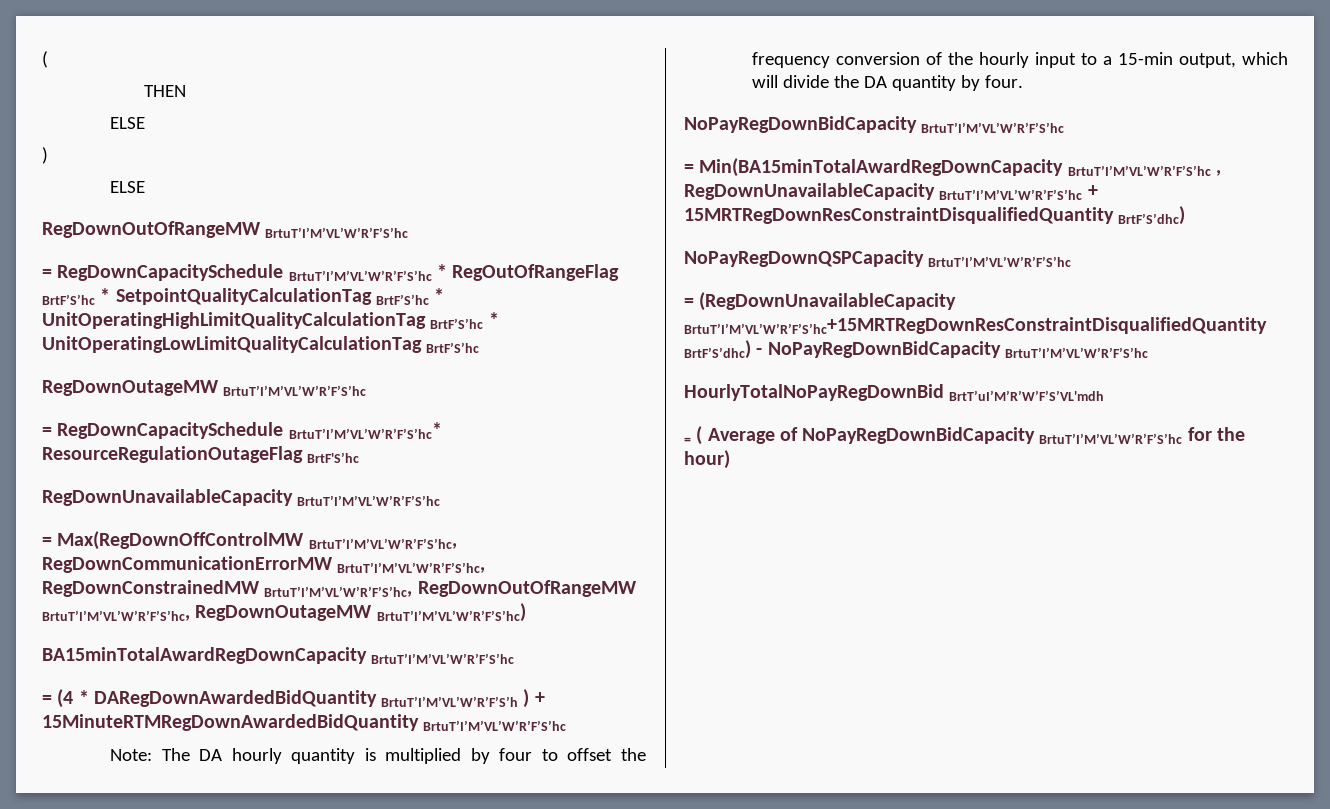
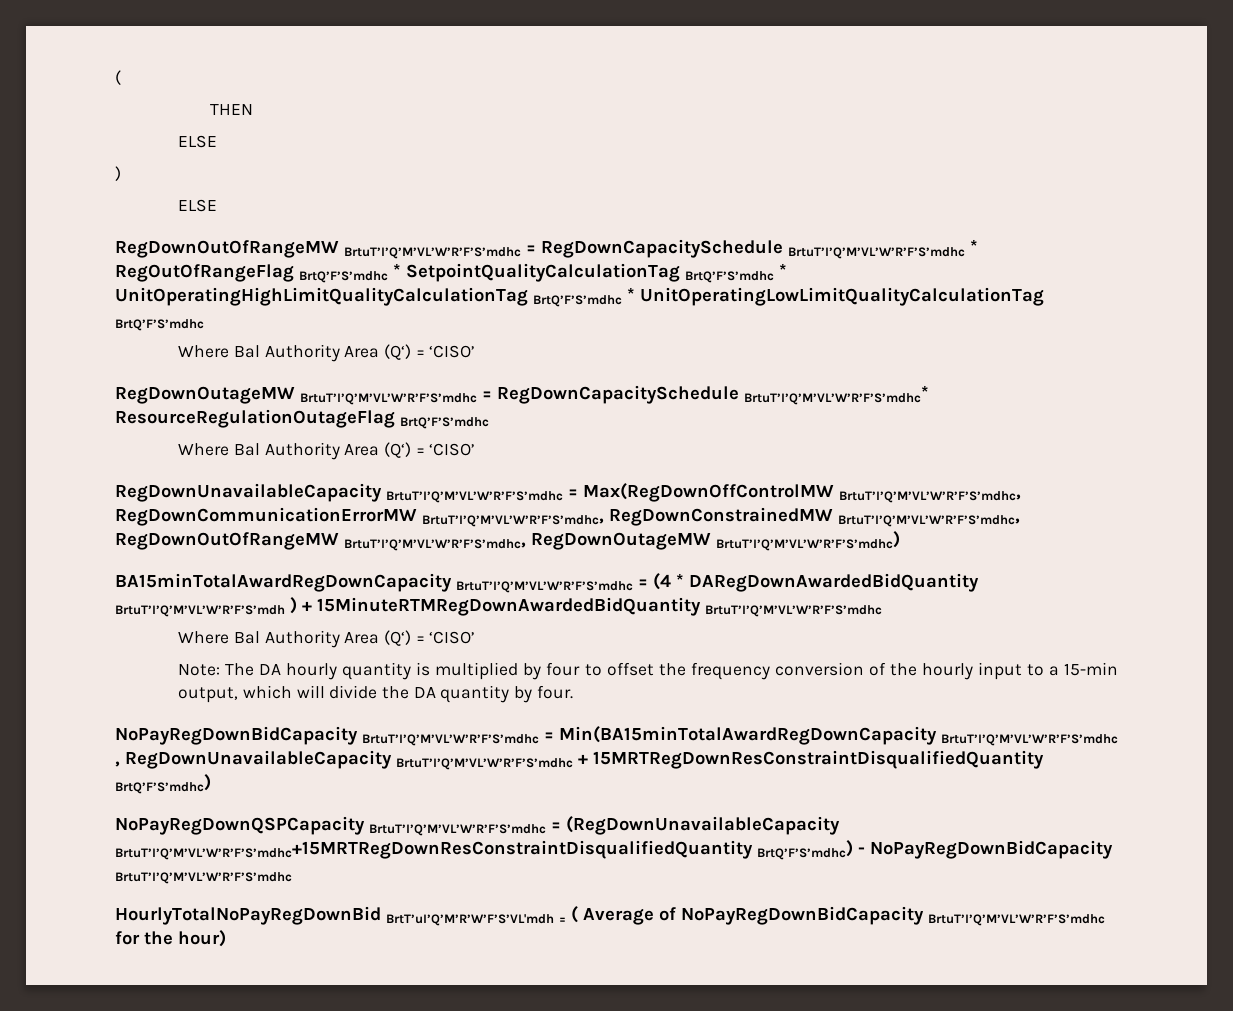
[265,227,409,238] [42,264,432,281] BrtuT’I’M’VL’W’R’F’S’hc // = RegDownCapacitySchedule BrtuT’I’M’VL’W’R’F’S’hc -> [344,239,965,259] BrtuT’I’Q’M’VL’W’R’F’S’mdhc = RegDownCapacitySchedule BrtuT’I’Q’M’VL’W’R’F’S’mdhc
[42,294,95,305] BrtF’S’hc -> [299,271,388,283] BrtQ’F’S’mdhc
[375,294,429,305] BrtF’S’hc -> [685,271,774,283] BrtQ’F’S’mdhc
[430,318,484,329] BrtF’S’hc -> [533,295,622,307] BrtQ’F’S’mdhc
[426,342,480,353] [42,380,367,396] [42,422,442,439] [42,446,360,463] [42,489,441,506] BrtF’S’hc // RegDownOutageMW BrtuT’I’M’VL’W’R’F’S’hc // = RegDownCapacitySchedule BrtuT’I’M’VL’W’R’F’S’hc* ResourceRegulationOutageFlag BrtF'S’hc // RegDownUnavailableCapacity BrtuT’I’M’VL’W’R’F’S’hc // -> [115,319,204,331] [178,344,476,362] [115,385,929,405] [115,409,489,429] [178,442,476,460] [115,483,563,503] BrtQ’F’S’mdhc // Where Bal Authority Area (Q‘) = ‘CISO’ // RegDownOutageMW BrtuT’I’Q’M’VL’W’R’F’S’mdhc = RegDownCapacitySchedule BrtuT’I’Q’M’VL’W’R’F’S’mdhc* ResourceRegulationOutageFlag BrtQ’F’S’mdhc // Where Bal Authority Area (Q‘) = ‘CISO’ // RegDownUnavailableCapacity BrtuT’I’Q’M’VL’W’R’F’S’mdhc
[308,538,457,549] [42,556,486,573] [42,580,637,597] [42,603,526,622] BrtuT’I’M’VL’W’R’F’S’hc, RegDownCommunicationErrorMW BrtuT’I’M’VL’W’R’F’S’hc, RegDownConstrainedMW BrtuT’I’M’VL’W’R’F’S’hc, RegDownOutOfRangeMW BrtuT’I’M’VL’W’R’F’S’hc, RegDownOutageMW BrtuT’I’M’VL’W’R’F’S’hc) -> [839,491,1021,503] [115,507,1020,527] [115,531,900,551] BrtuT’I’Q’M’VL’W’R’F’S’mdhc, RegDownCommunicationErrorMW BrtuT’I’Q’M’VL’W’R’F’S’mdhc, RegDownConstrainedMW BrtuT’I’Q’M’VL’W’R’F’S’mdhc, RegDownOutOfRangeMW BrtuT’I’Q’M’VL’W’R’F’S’mdhc, RegDownOutageMW BrtuT’I’Q’M’VL’W’R’F’S’mdhc)
[371,653,515,664] BrtuT’I’M’VL’W’R’F’S’hc // -> [456,581,633,593] BrtuT’I’Q’M’VL’W’R’F’S’mdhc
[381,696,519,707] BrtuT’I’M’VL’W’R’F’S’h -> [115,605,285,617] BrtuT’I’Q’M’VL’W’R’F’S’mdh
[423,720,567,731] BrtuT’I’M’VL’W’R’F’S’hc -> [705,605,882,617] [178,630,476,648] BrtuT’I’Q’M’VL’W’R’F’S’mdhc // Where Bal Authority Area (Q‘) = ‘CISO’
[921,122,1065,133] BrtuT’I’M’VL’W’R’F’S’hc // -> [362,734,539,746] BrtuT’I’Q’M’VL’W’R’F’S’mdhc
[1067,165,1211,176] BrtuT’I’M’VL’W’R’F’S’hc -> [941,734,1118,746] BrtuT’I’Q’M’VL’W’R’F’S’mdhc
[939,189,1083,200] BrtuT’I’M’VL’W’R’F’S’hc -> [396,758,573,770] BrtuT’I’Q’M’VL’W’R’F’S’mdhc
[1118,206,1186,225] BrtF’S’dhc) -> [115,774,211,794] BrtQ’F’S’mdhc)
[928,256,1072,267] BrtuT’I’M’VL’W’R’F’S’hc // -> [369,824,546,836] BrtuT’I’Q’M’VL’W’R’F’S’mdhc
[684,317,1267,334] [684,340,751,359] BrtuT’I’M’VL’W’R’F’S’hc+15MRTRegDownResConstraintDisqualifiedQuantity BrtF’S’dhc) -> [115,840,853,860] BrtuT’I’Q’M’VL’W’R’F’S’mdhc+15MRTRegDownResConstraintDisqualifiedQuantity BrtQ’F’S’mdhc)
[1004,347,1148,358] BrtuT’I’M’VL’W’R’F’S’hc -> [115,872,292,884] BrtuT’I’Q’M’VL’W’R’F’S’mdhc
[949,390,1105,401] BrtT’uI’M’R’W’F’S’VL'mdh // -> [386,914,554,926] BrtT’uI’Q’M’R’W’F’S’VL'mdh
[1039,433,1183,444] BrtuT’I’M’VL’W’R’F’S’hc -> [928,914,1105,926] BrtuT’I’Q’M’VL’W’R’F’S’mdhc

